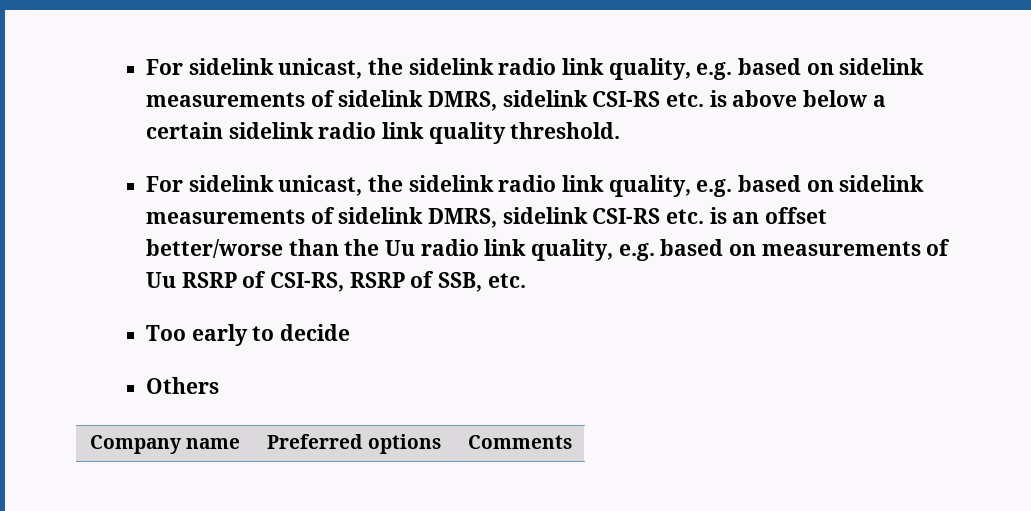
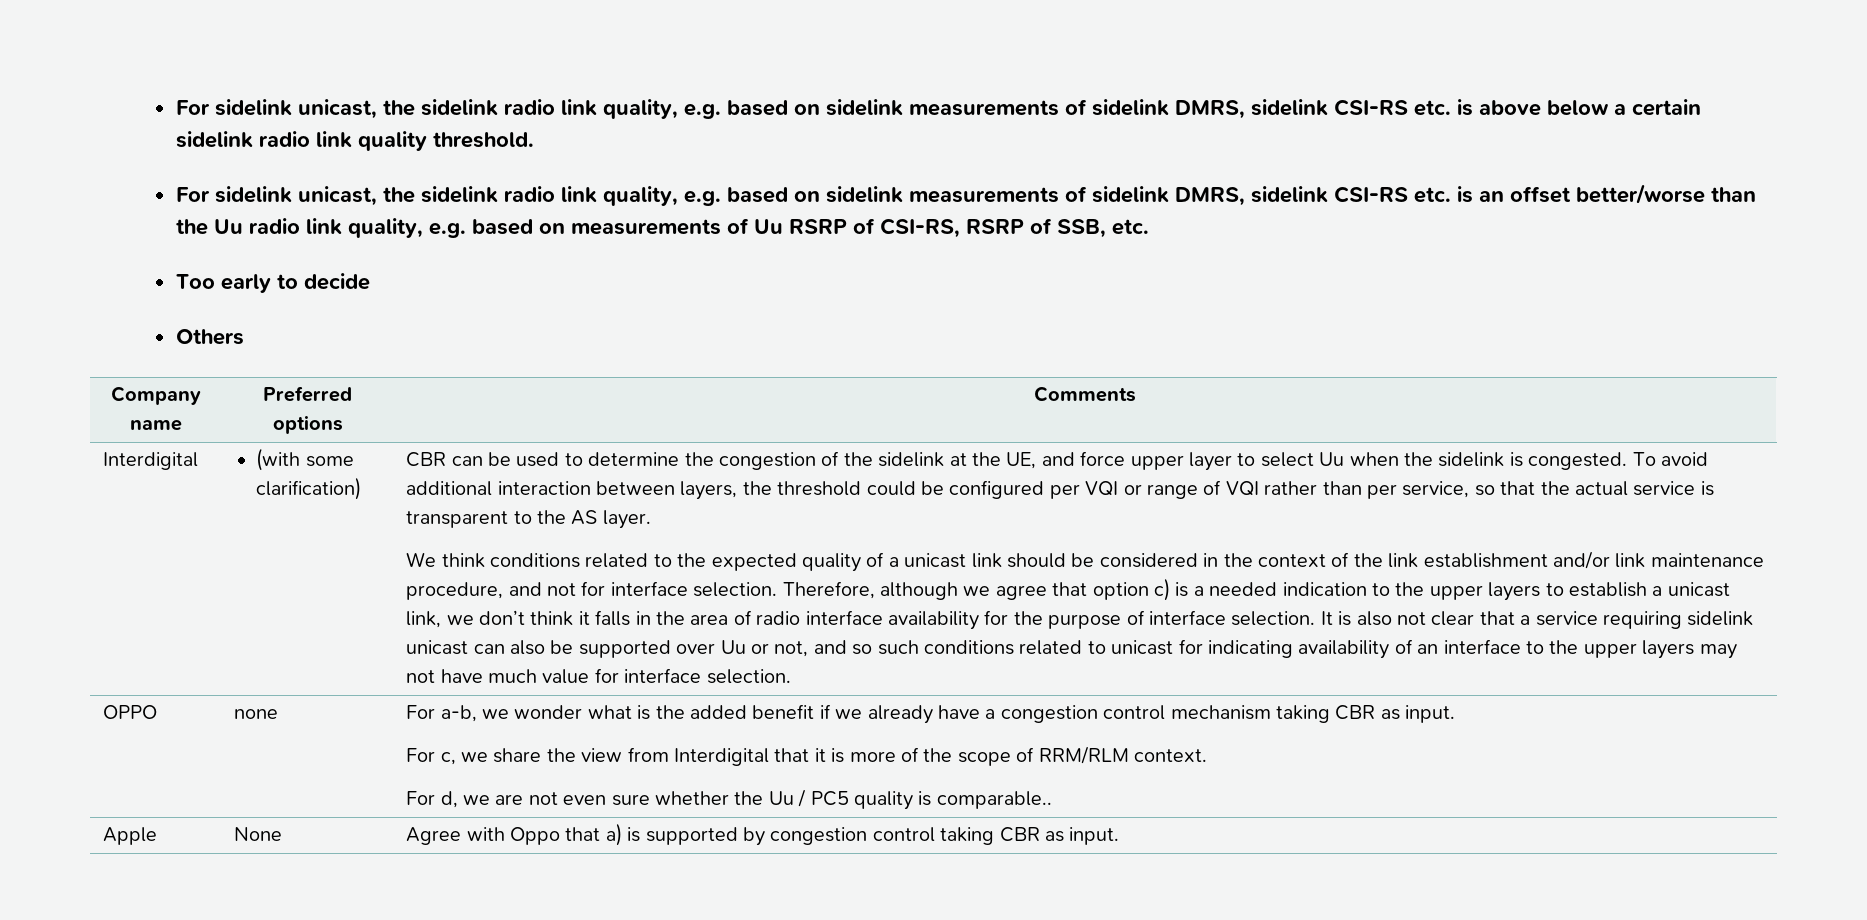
(572, 442) none -> [103,452,199,470] [256,448,354,471] [256,477,362,500] [406,451,1708,471] [406,480,1714,500] [406,510,651,529] [406,551,1764,572] [406,578,1730,601] [406,610,1754,630] [406,639,1737,659] [406,668,791,684] [103,705,158,719] [234,709,279,719] [406,704,1456,724] [406,746,1207,766] [406,789,1052,810] [103,827,158,845] [234,827,283,841] [406,823,1120,846] // Interdigital | (with some clarification) | CBR can be used to determine the congestion of the sidelink at the UE, and force upper layer to select Uu when the sidelink is congested. To avoid additional interaction between layers, the threshold could be configured per VQI or range of VQI rather than per service, so that the actual service is transparent to the AS layer. // We think conditions related to the expected quality of a unicast link should be considered in the context of the link establishment and/or link maintenance procedure, and not for interface selection. Therefore, although we agree that option c) is a needed indication to the upper layers to establish a unicast link, we don’t think it falls in the area of radio interface availability for the purpose of interface selection. It is also not clear that a service requiring sidelink unicast can also be supported over Uu or not, and so such conditions related to unicast for indicating availability of an interface to the upper layers may not have much value for interface selection. // OPPO | none | For a-b, we wonder what is the added benefit if we already have a congestion control mechanism taking CBR as input. // For c, we share the view from Interdigital that it is more of the scope of RRM/RLM context. // For d, we are not even sure whether the Uu / PC5 quality is comparable.. // Apple | None | Agree with Oppo that a) is supported by congestion control taking CBR as input.

